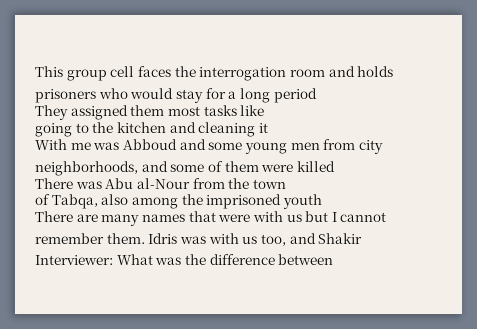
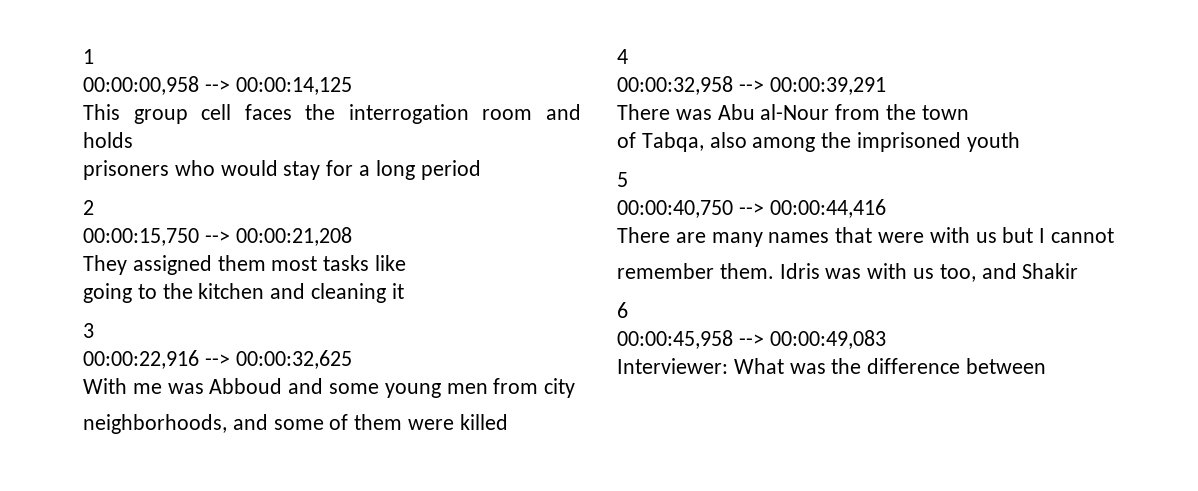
(35, 71) none -> [83,49,94,64] [83,76,352,95] 1 // 00:00:00,958 --> 00:00:14,125 //
(317, 95) none -> [83,200,94,215] [83,227,352,246] // 2 // 00:00:15,750 --> 00:00:21,208
(268, 128) none -> [83,323,94,338] [83,350,352,369] // 3 // 00:00:22,916 --> 00:00:32,625
(335, 166) none -> [617,49,628,64] [617,76,886,95] // 4 // 00:00:32,958 --> 00:00:39,291
(322, 201) none -> [617,172,628,187] [617,199,886,218] // 5 // 00:00:40,750 --> 00:00:44,416
(363, 238) none -> [617,302,628,318] [617,330,886,349] // 6 // 00:00:45,958 --> 00:00:49,083

